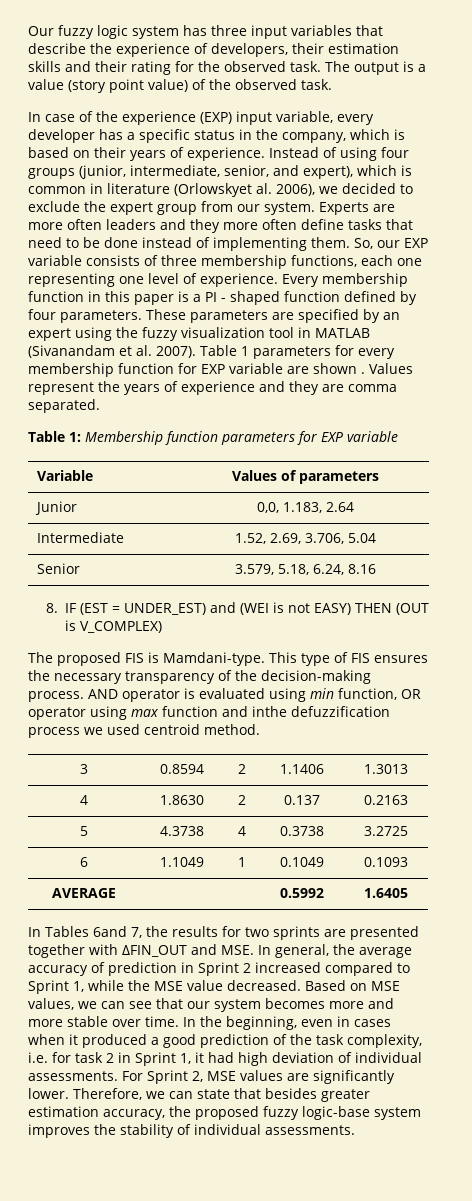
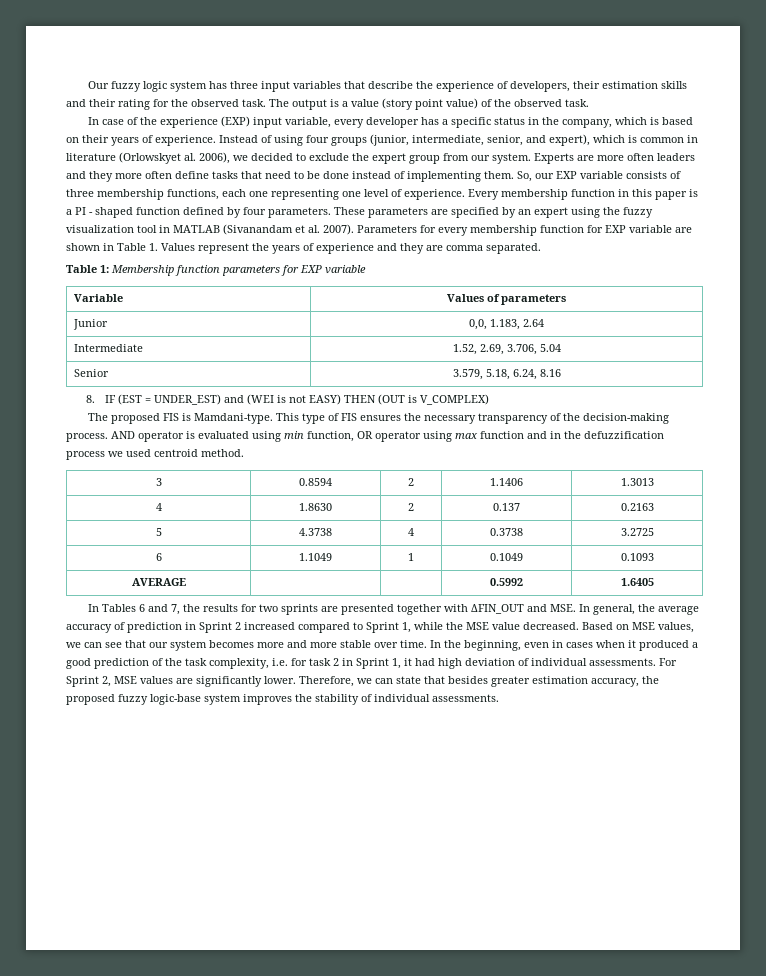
[200,345,331,359] Table 1 parameters -> [357,225,417,233] Parameters
[361,372,365,374] . -> [103,243,158,251] in Table 1.
[252,706,287,717] inthe -> [550,431,581,439] in the
[92,926,127,937] 6and -> [138,604,168,612] 6 and

